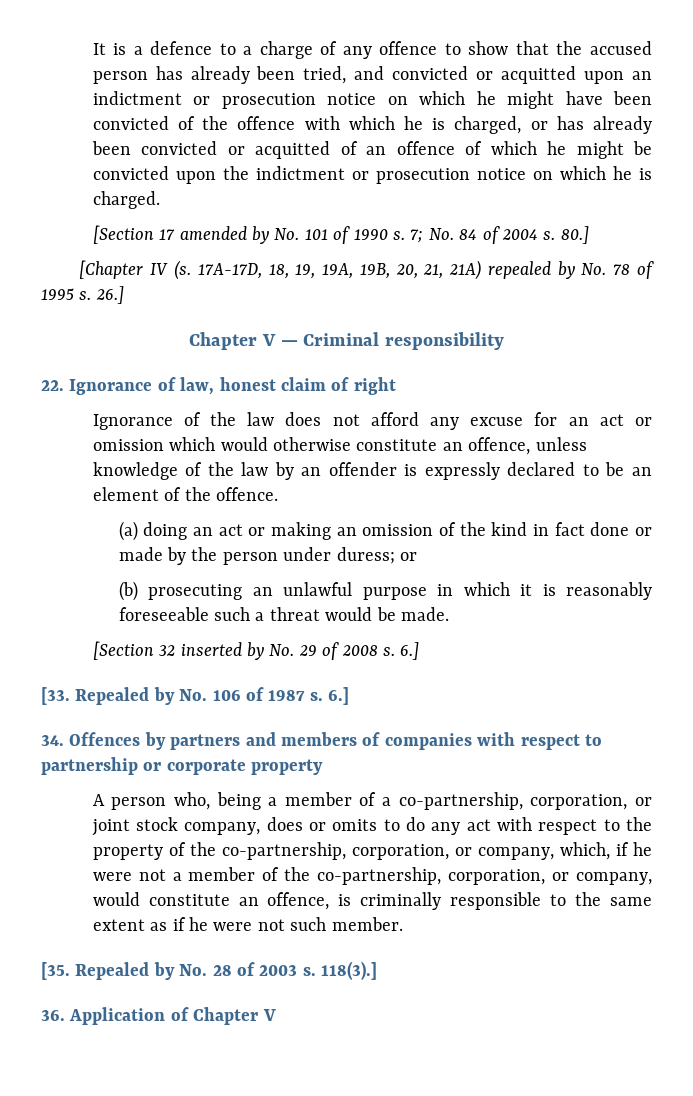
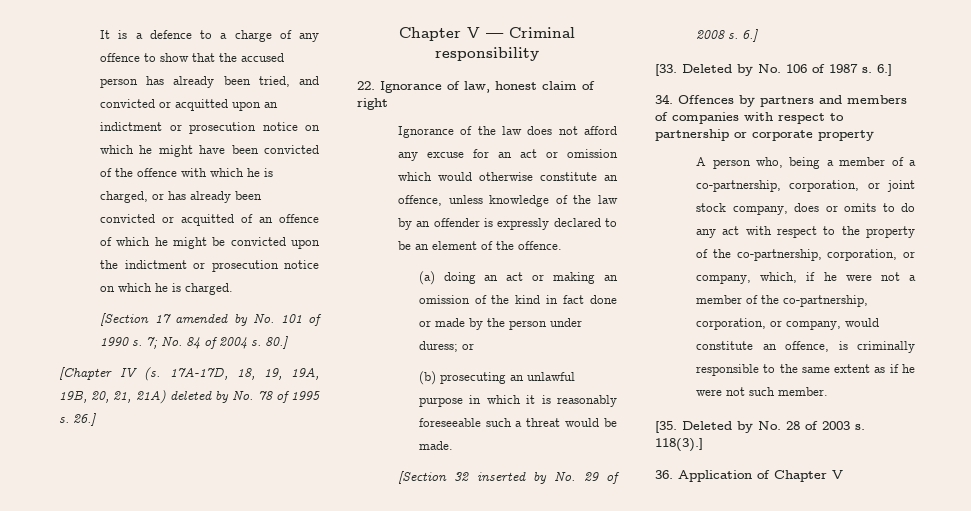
[487,261,551,279] repealed -> [169,391,212,400] deleted
[75,687,150,705] Repealed -> [682,64,732,73] Deleted
[75,962,150,980] Repealed -> [682,421,732,430] Deleted

